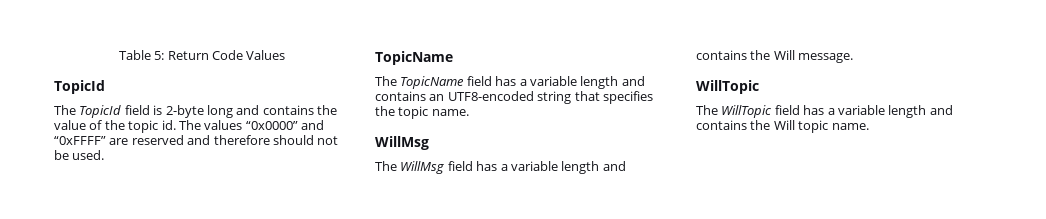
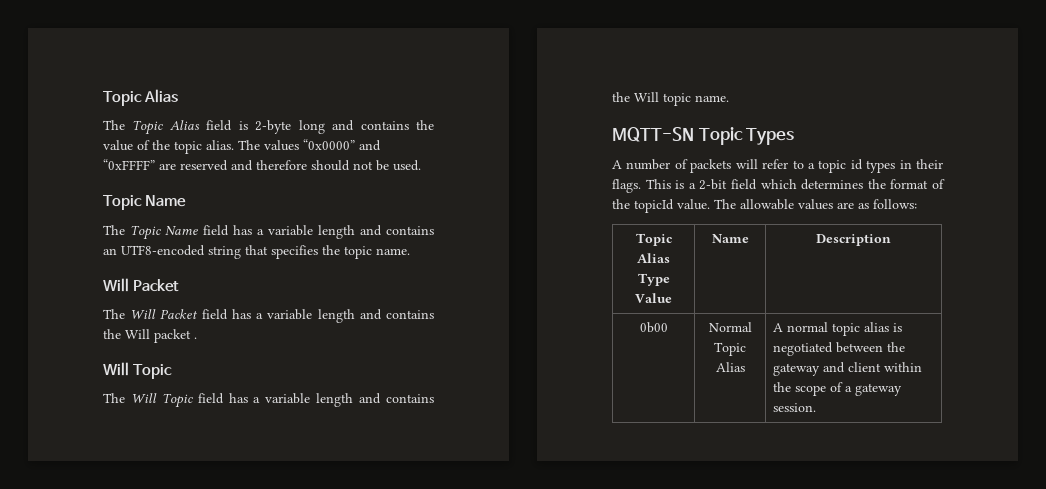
[118,50,286,60] [54,80,105,94] [54,105,122,118] Table 5: Return Code Values // TopicId // The TopicId -> [103,89,178,106] [103,120,200,135] Topic Alias // The Topic Alias
[161,120,176,130] id. -> [206,140,234,150] alias.
[375,51,453,65] [375,76,465,89] TopicName // The TopicName -> [103,195,186,210] [103,225,198,240] Topic Name // The Topic Name
[375,136,429,150] [375,161,626,174] [696,50,854,63] [696,80,759,94] [696,105,772,118] WillMsg // The WillMsg field has a variable length and contains the Will message. // WillTopic // The WillTopic -> [103,278,179,292] [103,309,434,323] [103,329,197,343] [103,362,172,379] [103,393,193,408] Will Packet // The Will Packet field has a variable length and contains the Will packet . // Will Topic // The Will Topic
(869, 126) none -> [612,127,795,145] [612,159,943,173] [612,179,945,193] [612,199,917,213] [635,233,672,246] [637,253,670,263] [637,273,670,286] [635,293,672,303] [711,234,749,243] [816,234,891,246] [639,322,668,333] [708,322,752,332] [714,342,746,356] [715,362,745,372] [772,322,902,336] [772,342,905,356] [772,362,922,376] [772,382,902,396] [772,403,816,412] // MQTT-SN Topic Types // A number of packets will refer to a topic id types in their flags. This is a 2-bit field which determines the format of the topicId value. The allowable values are as follows: // Topic Alias Type Value | Name | Description // 0b00 | Normal Topic Alias | A normal topic alias is negotiated between the gateway and client within the scope of a gateway session.

